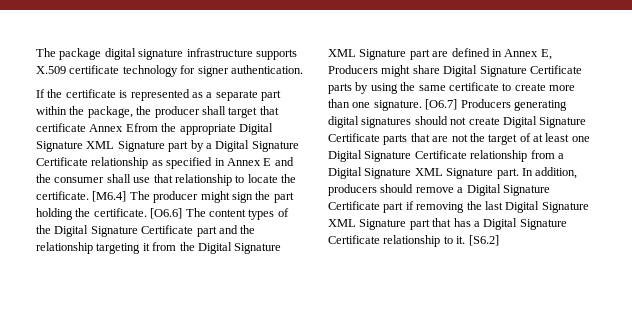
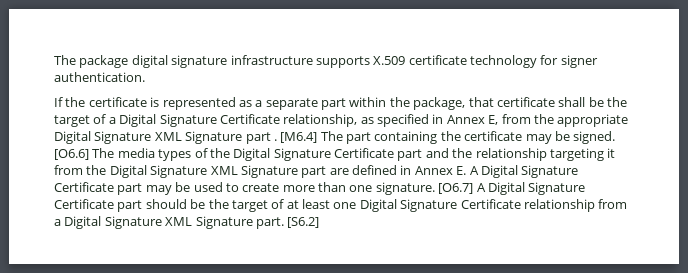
[136,106,279,118] [36,123,158,132] the producer shall target that certificate Annex Efrom -> [468,97,627,107] [54,114,531,127] that certificate shall be the target of a Digital Signature Certificate relationship, as specified in Annex E, from
[190,140,299,152] [36,157,294,169] [36,174,296,186] [36,191,294,203] [36,208,147,220] by a Digital Signature Certificate relationship as specified in Annex E and the consumer shall use that relationship to locate the certificate. [M6.4] The producer might sign the part holding the certificate. -> [273,131,616,144] . [M6.4] The part containing the certificate may be signed.
[208,209,246,217] content -> [117,148,155,158] media
[540,49,552,60] [328,65,582,77] [328,82,499,94] E, Producers might share Digital Signature Certificate parts by using the same certificate -> [456,165,579,178] [54,182,223,195] E. A Digital Signature Certificate part may be used
[460,99,567,111] [328,116,587,128] [328,133,468,145] Producers generating digital signatures should not create Digital Signature Certificate parts that are not -> [476,182,586,195] [54,199,206,212] A Digital Signature Certificate part should be
[521,167,578,179] [328,184,550,196] [328,201,589,213] [328,218,567,230] [328,235,466,247] In addition, producers should remove a Digital Signature Certificate part if removing the last Digital Signature XML Signature part that has a Digital Signature Certificate relationship to it. -> (284, 223) none

